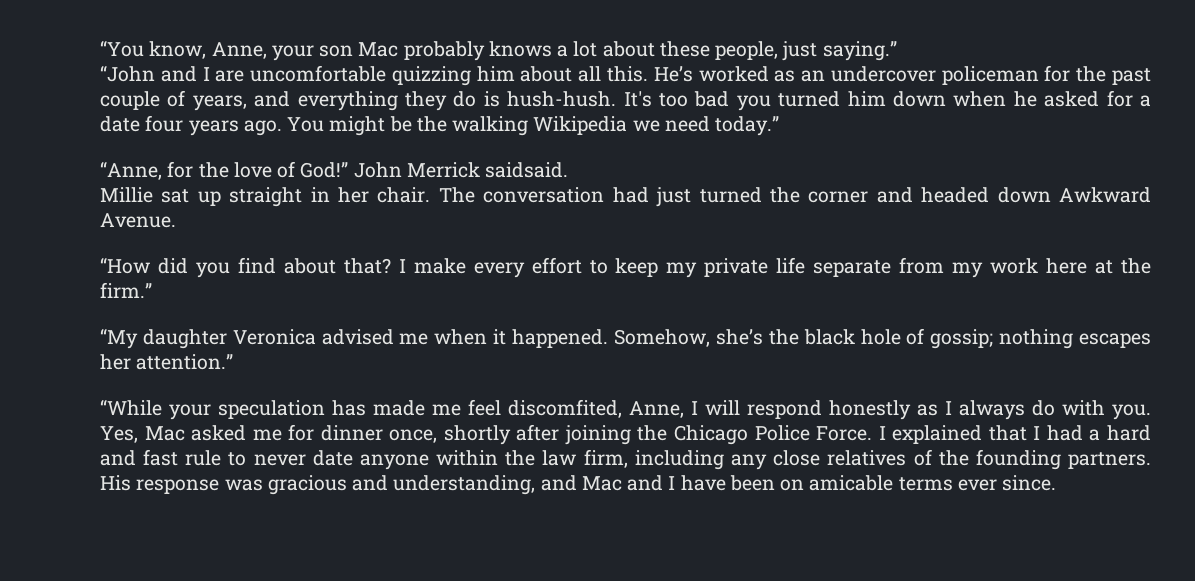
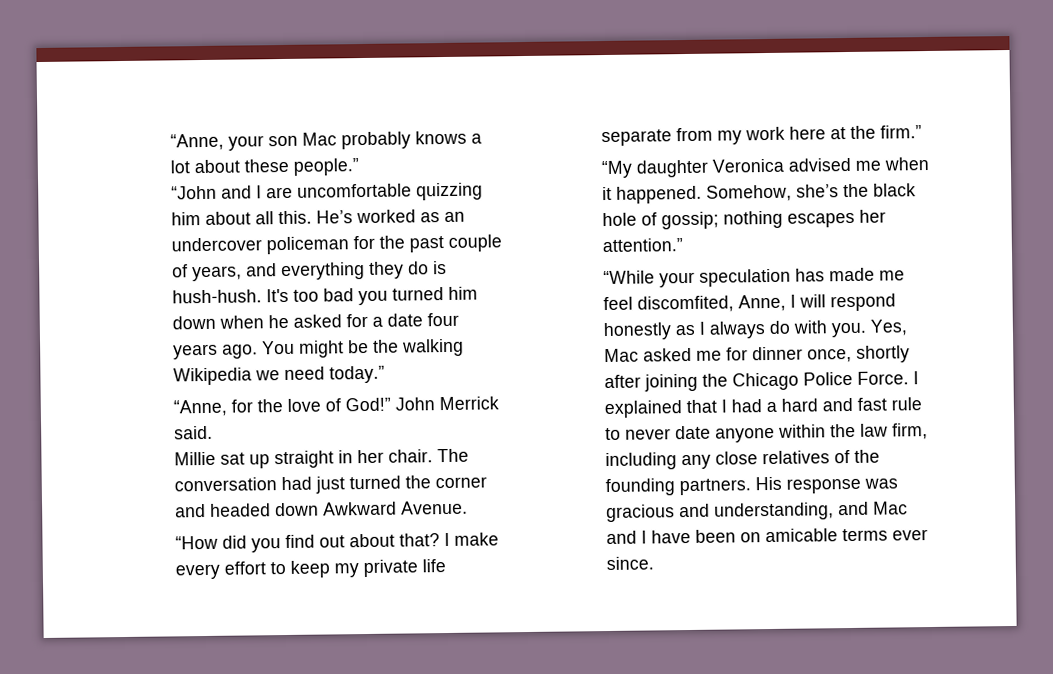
[99,40,267,59] “You know, Anne, -> [169,133,224,151] “Anne,
[715,41,897,61] people, just saying.” -> [292,158,359,176] people.”
[485,162,569,178] saidsaid. -> [173,425,213,440] said.
(276, 265) none -> [318,535,345,548] out

